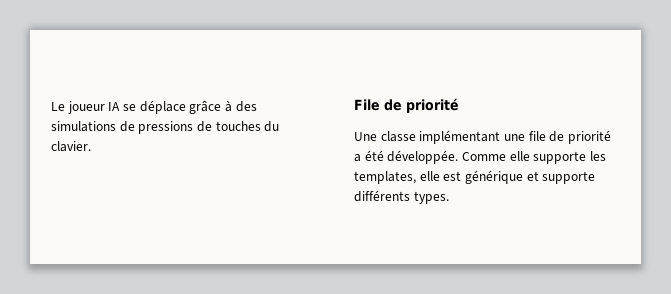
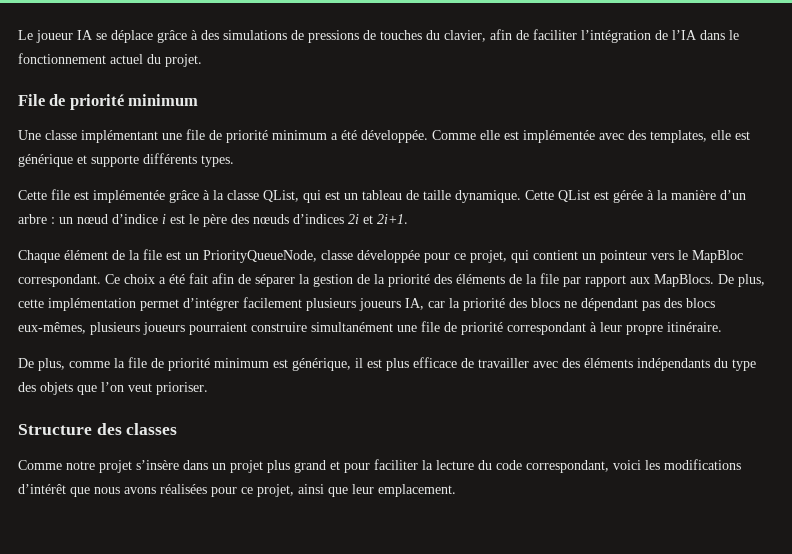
[51,141,91,152] clavier. -> [444,29,739,43] [18,53,202,67] clavier, afin de faciliter l’intégration de l’IA dans le fonctionnement actuel du projet.
(459, 105) none -> [128,94,199,106] minimum
(611, 137) none -> [272,130,327,140] minimum
[533,151,606,164] supporte les -> [504,130,646,143] est implémentée avec des
(449, 197) none -> [18,189,746,203] [18,214,408,227] [18,249,743,263] [18,273,765,287] [18,297,715,311] [18,321,722,335] [18,357,756,371] [18,382,208,395] [18,423,178,435] [18,459,741,473] [18,484,456,497] // Cette file est implémentée grâce à la classe QList, qui est un tableau de taille dynamique. Cette QList est gérée à la manière d’un arbre : un nœud d’indice i est le père des nœuds d’indices 2i et 2i+1. // Chaque élément de la file est un PriorityQueueNode, classe développée pour ce projet, qui contient un pointeur vers le MapBloc correspondant. Ce choix a été fait afin de séparer la gestion de la priorité des éléments de la file par rapport aux MapBlocs. De plus, cette implémentation permet d’intégrer facilement plusieurs joueurs IA, car la priorité des blocs ne dépendant pas des blocs eux-mêmes, plusieurs joueurs pourraient construire simultanément une file de priorité correspondant à leur propre itinéraire. // De plus, comme la file de priorité minimum est générique, il est plus efficace de travailler avec des éléments indépendants du type des objets que l’on veut prioriser. // Structure des classes // Comme notre projet s’insère dans un projet plus grand et pour faciliter la lecture du code correspondant, voici les modifications d’intérêt que nous avons réalisées pour ce projet, ainsi que leur emplacement.

